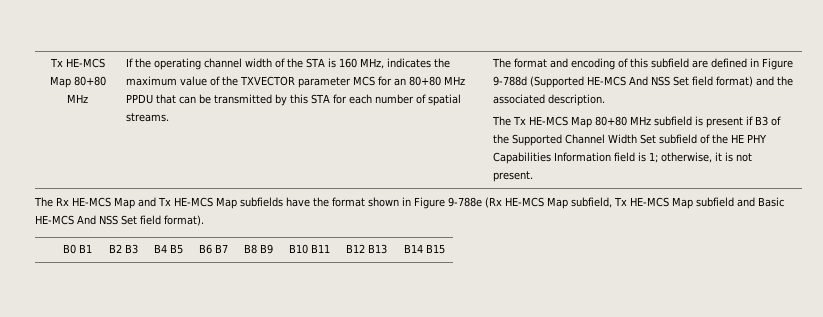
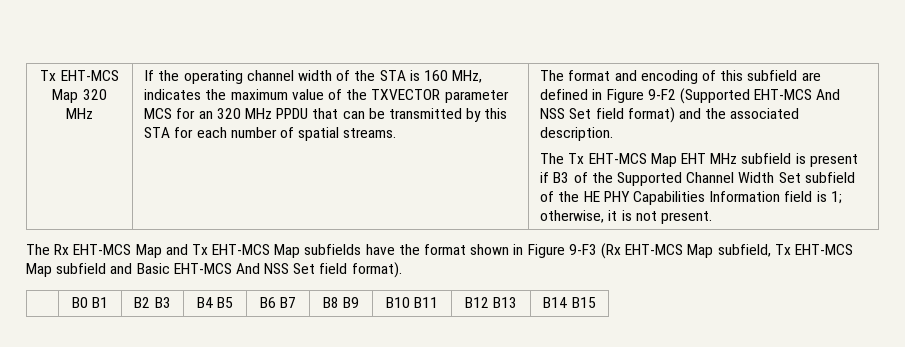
[49,58,105,68] [49,76,106,88] Tx HE-MCS Map 80+80 -> [40,70,119,81] [52,89,107,103] Tx EHT-MCS Map 320
[409,76,442,86] 80+80 -> [216,108,241,119] 320
[493,76,627,88] 9-788d (Supported HE-MCS -> [647,88,813,104] 9-F2 (Supported EHT-MCS
[529,116,628,128] HE-MCS Map 80+80 -> [588,153,706,167] EHT-MCS Map EHT
[72,197,111,207] HE-MCS -> [73,244,132,255] EHT-MCS
[174,197,213,207] HE-MCS -> [212,244,271,255] EHT-MCS
[448,197,544,208] 9-788e (Rx HE-MCS -> [568,243,684,259] 9-F3 (Rx EHT-MCS
[630,197,669,207] HE-MCS -> [794,244,853,255] EHT-MCS
[35,215,74,225] HE-MCS -> [173,263,232,274] EHT-MCS

